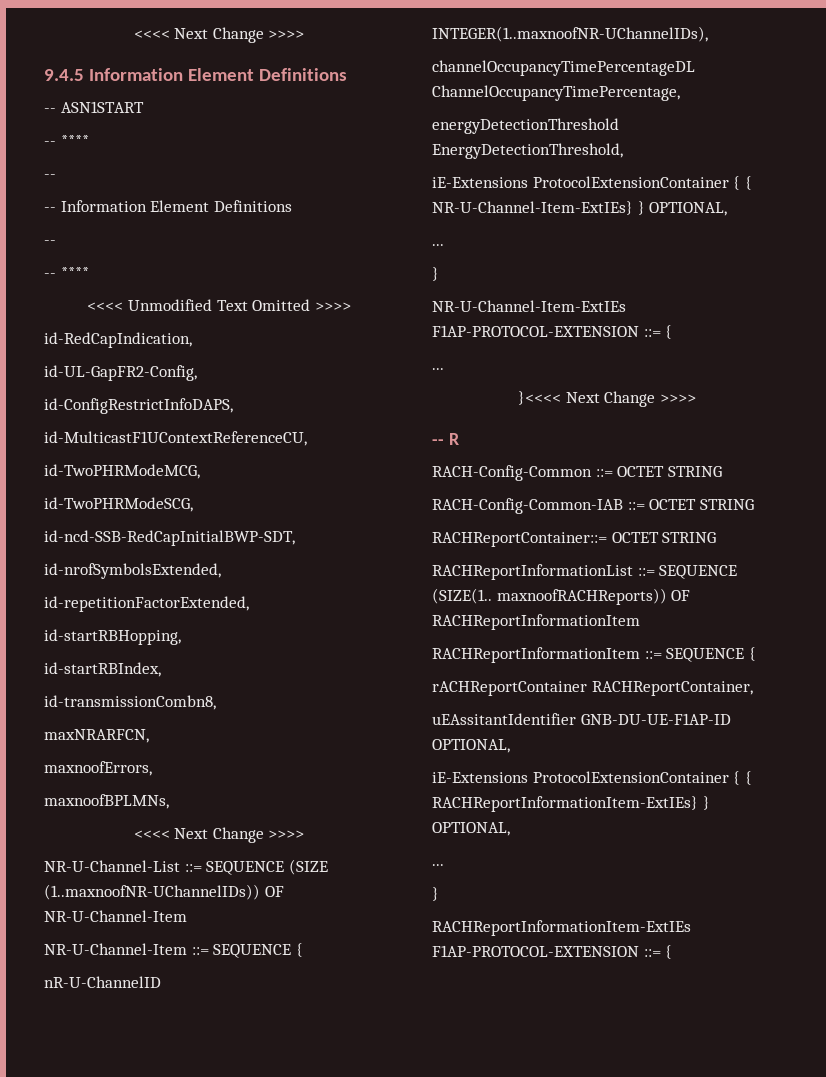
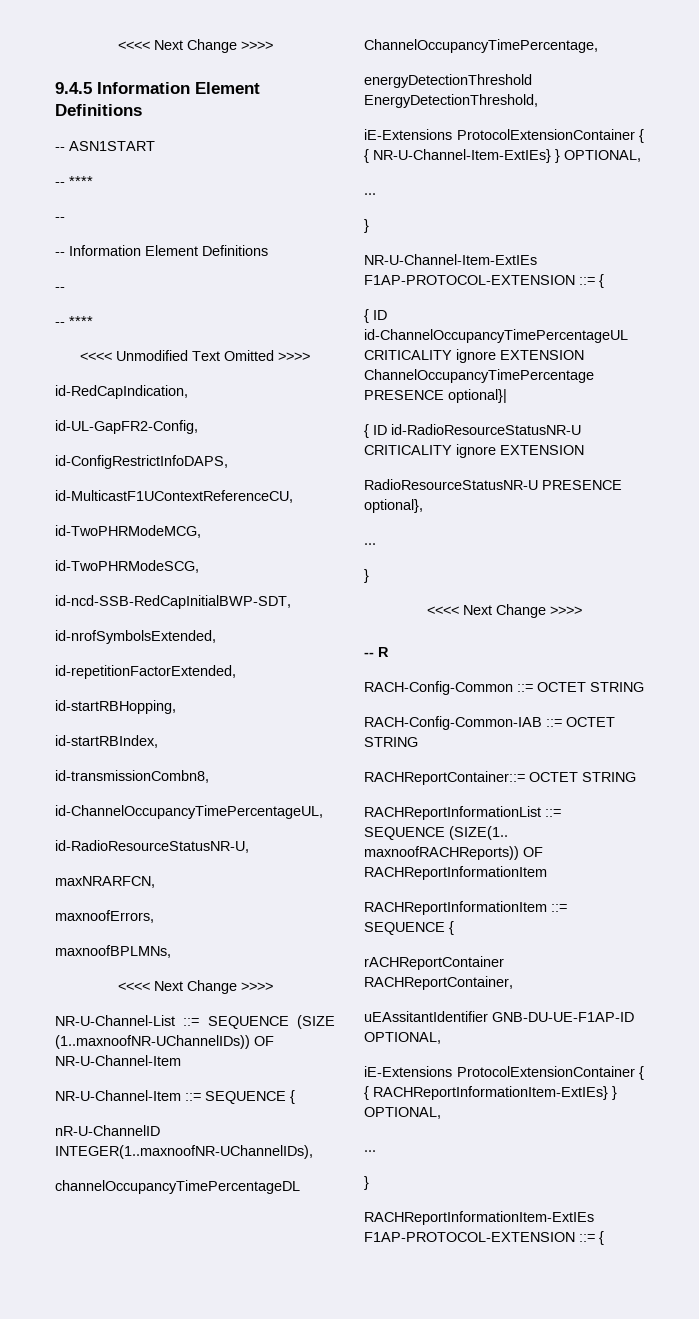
(216, 702) none -> [55,805,323,819] [55,840,249,853] // id-ChannelOccupancyTimePercentageUL, // id-RadioResourceStatusNR-U,
[432,368,444,370] [518,391,562,405] // ... // }<<<< -> [364,309,387,323] [364,329,628,343] [364,349,584,363] [364,369,594,383] [364,389,507,403] [364,424,581,438] [364,444,584,458] [364,479,622,490] [364,499,423,513] [364,543,376,545] [364,569,369,583] [426,606,459,615] // { ID id-ChannelOccupancyTimePercentageUL CRITICALITY ignore EXTENSION ChannelOccupancyTimePercentage PRESENCE optional}| // { ID id-RadioResourceStatusNR-U CRITICALITY ignore EXTENSION // RadioResourceStatusNR-U PRESENCE optional}, // ... // } // <<<<

